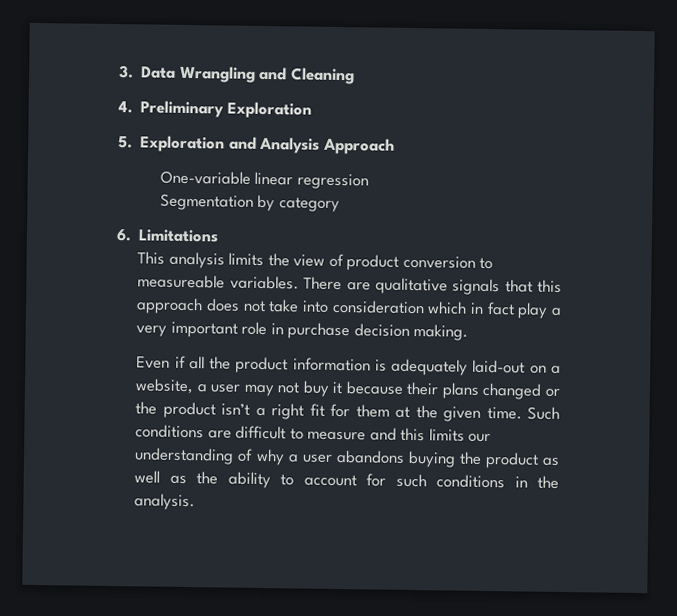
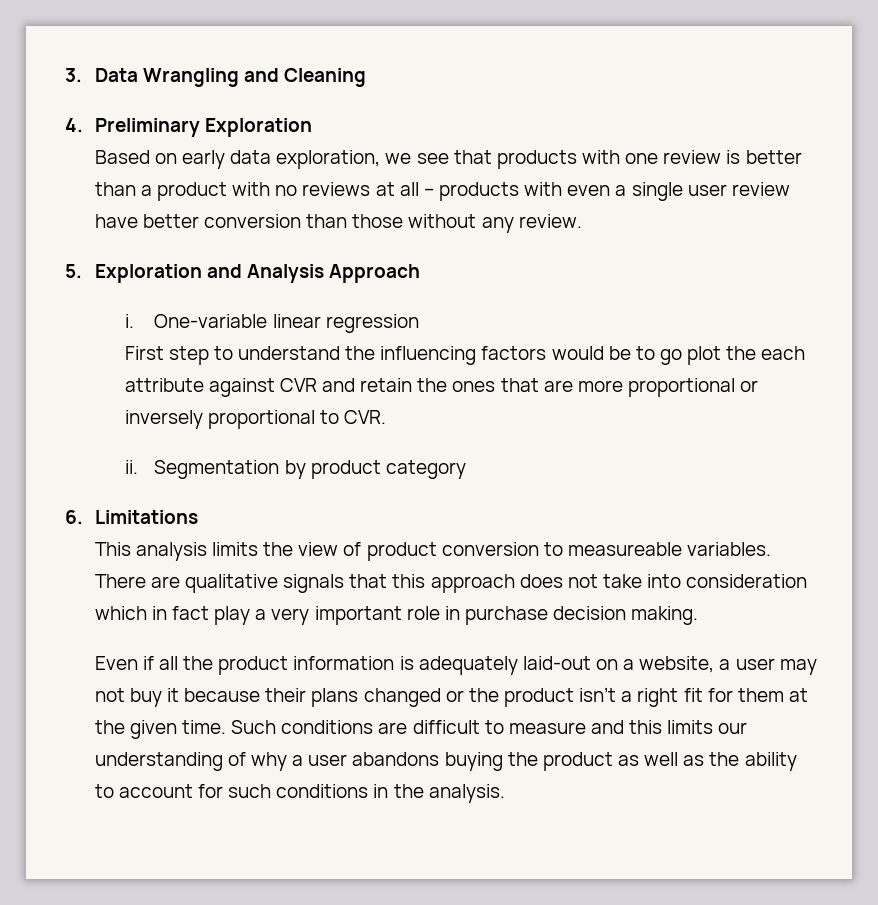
(312, 110) none -> [94,150,802,169] [94,182,790,201] [94,214,582,233] // Based on early data exploration, we see that products with one review is better than a product with no reviews at all – products with even a single user review have better conversion than those without any review.
(395, 146) none -> [124,314,134,328] i.
(369, 181) none -> [124,346,806,365] [124,378,759,397] [124,410,387,429] [124,460,138,474] First step to understand the influencing factors would be to go plot the each attribute against CVR and retain the ones that are more proportional or inversely proportional to CVR. // ii.
(276, 203) none -> [310,460,381,479] product

